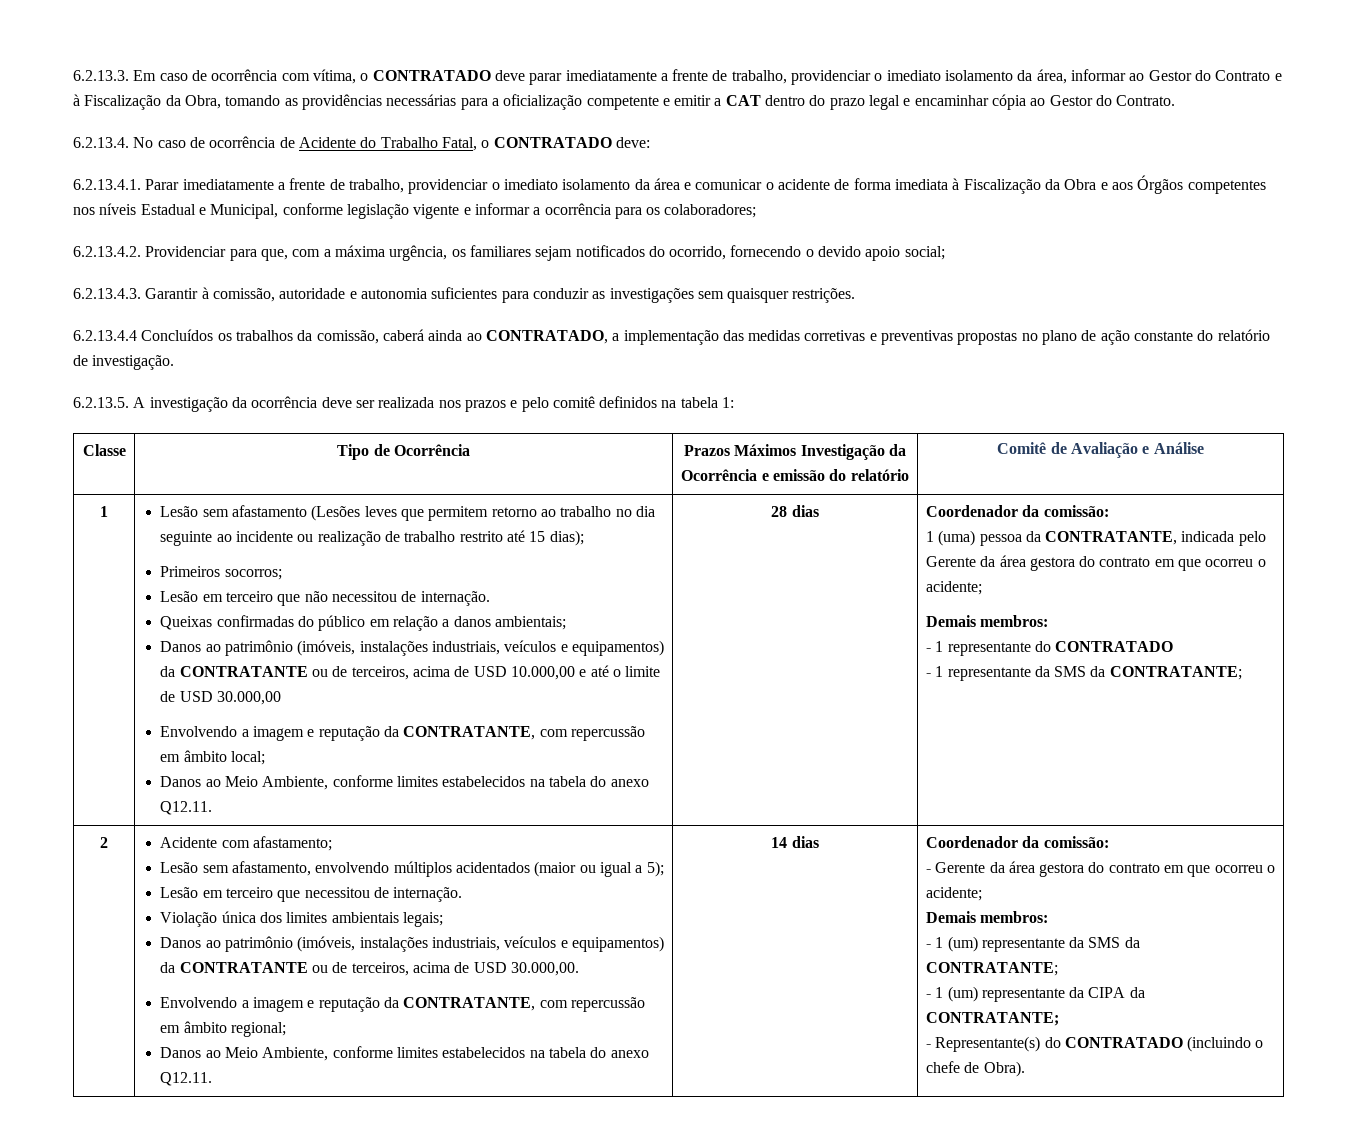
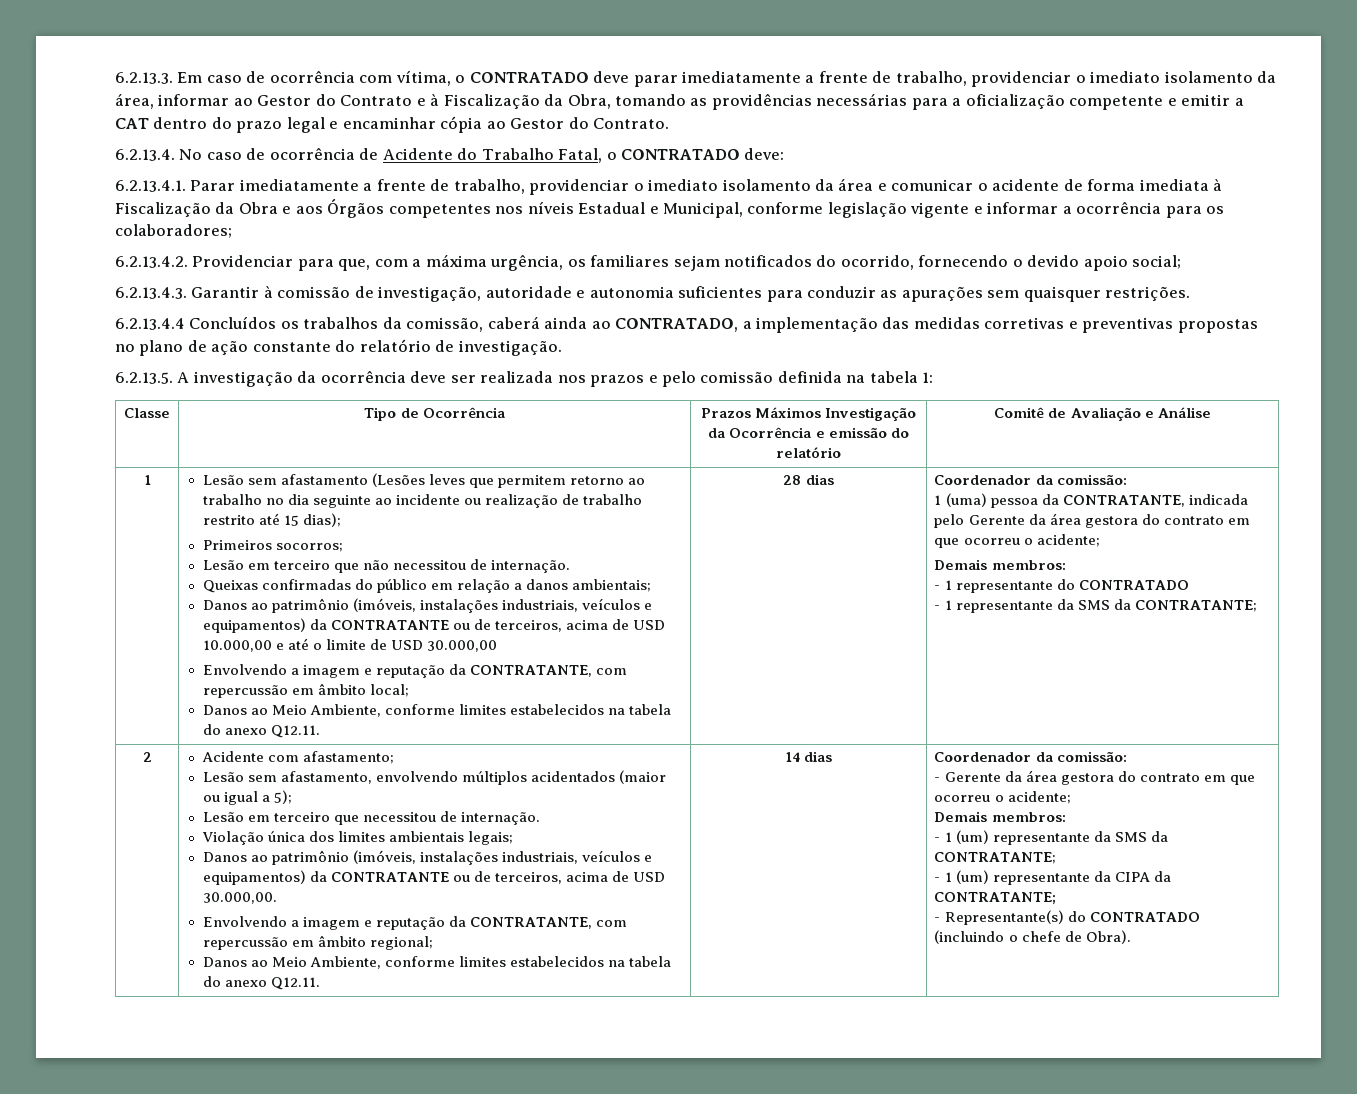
[212,288,275,302] comissão, -> [277,286,482,302] comissão de investigação,
[609,288,694,303] investigações -> [901,286,983,302] apurações
[552,396,658,408] comitê definidos -> [700,371,842,383] comissão definida

